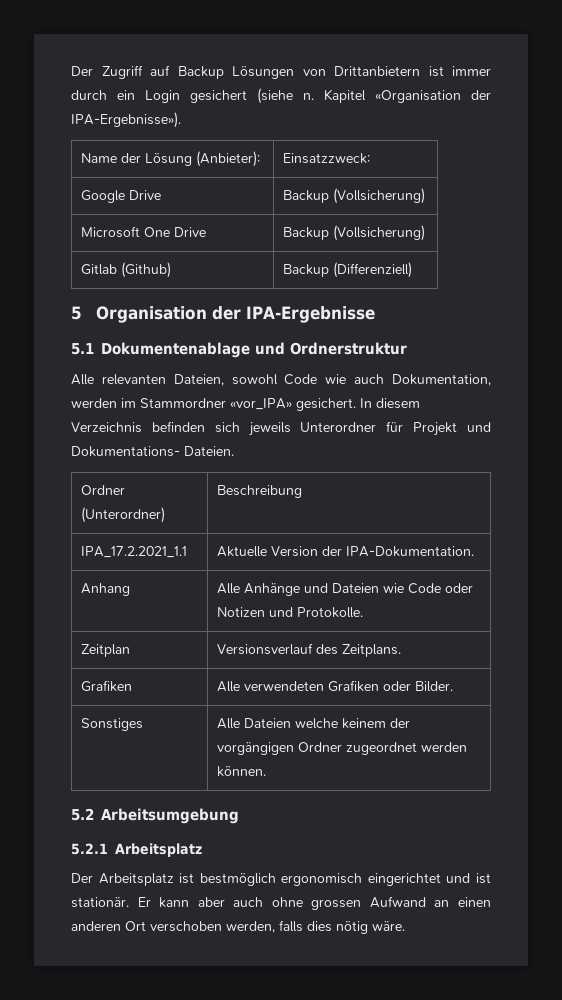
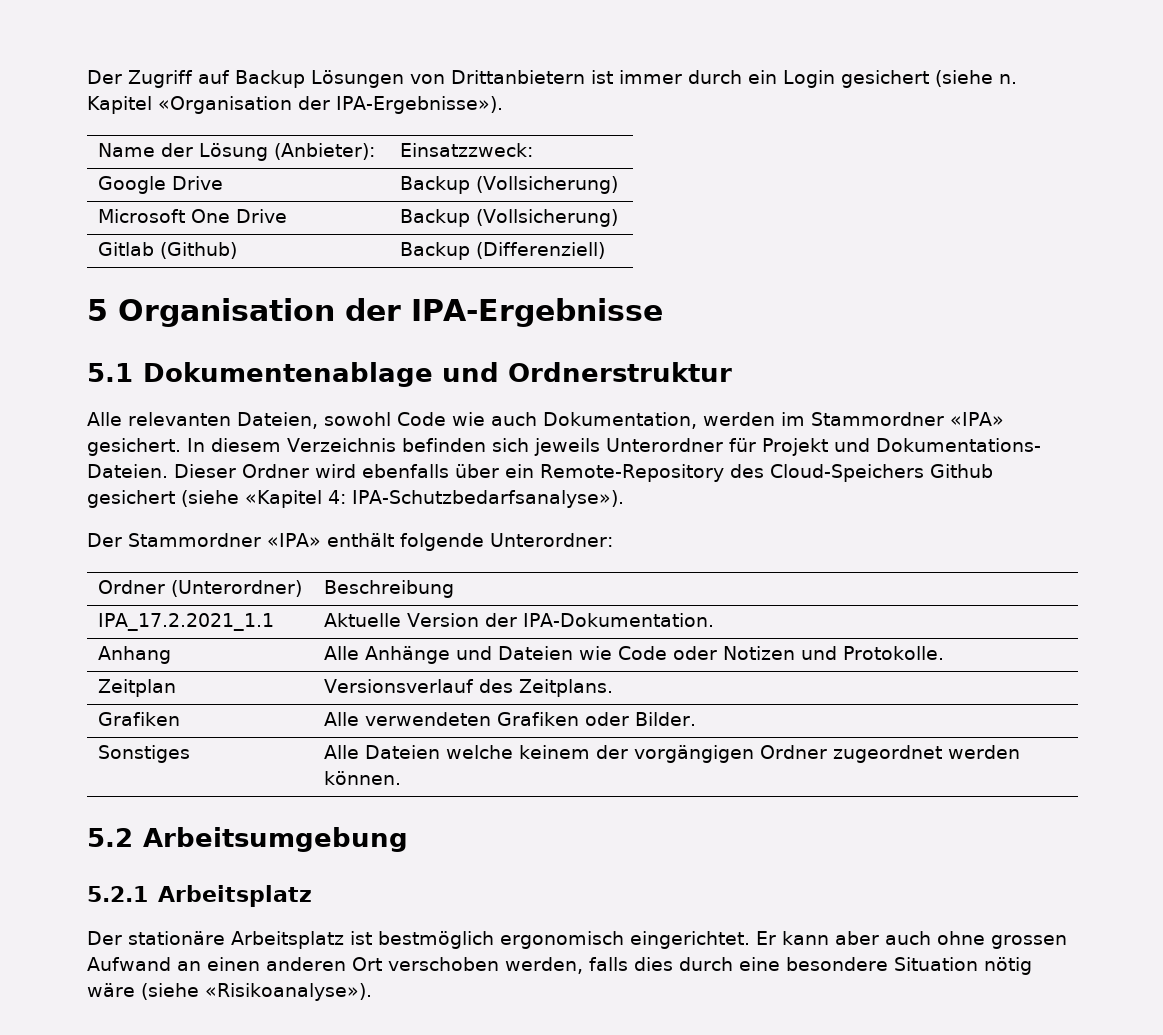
[230,398,292,410] «vor_IPA» -> [950,412,1004,426] «IPA»
(234, 451) none -> [174,464,993,482] [87,490,624,508] [87,533,613,551] Dieser Ordner wird ebenfalls über ein Remote-Repository des Cloud-Speichers Github gesichert (siehe «Kapitel 4: IPA-Schutzbedarfsanalyse»). // Der Stammordner «IPA» enthält folgende Unterordner:
(93, 878) none -> [128,931,225,945] stationäre
[367,873,491,886] [71,897,129,908] eingerichtet und ist stationär. -> [630,931,750,949] eingerichtet.
[336,921,405,934] nötig wäre. -> [679,957,1032,975] [87,983,372,1001] durch eine besondere Situation nötig wäre (siehe «Risikoanalyse»).

